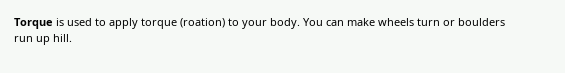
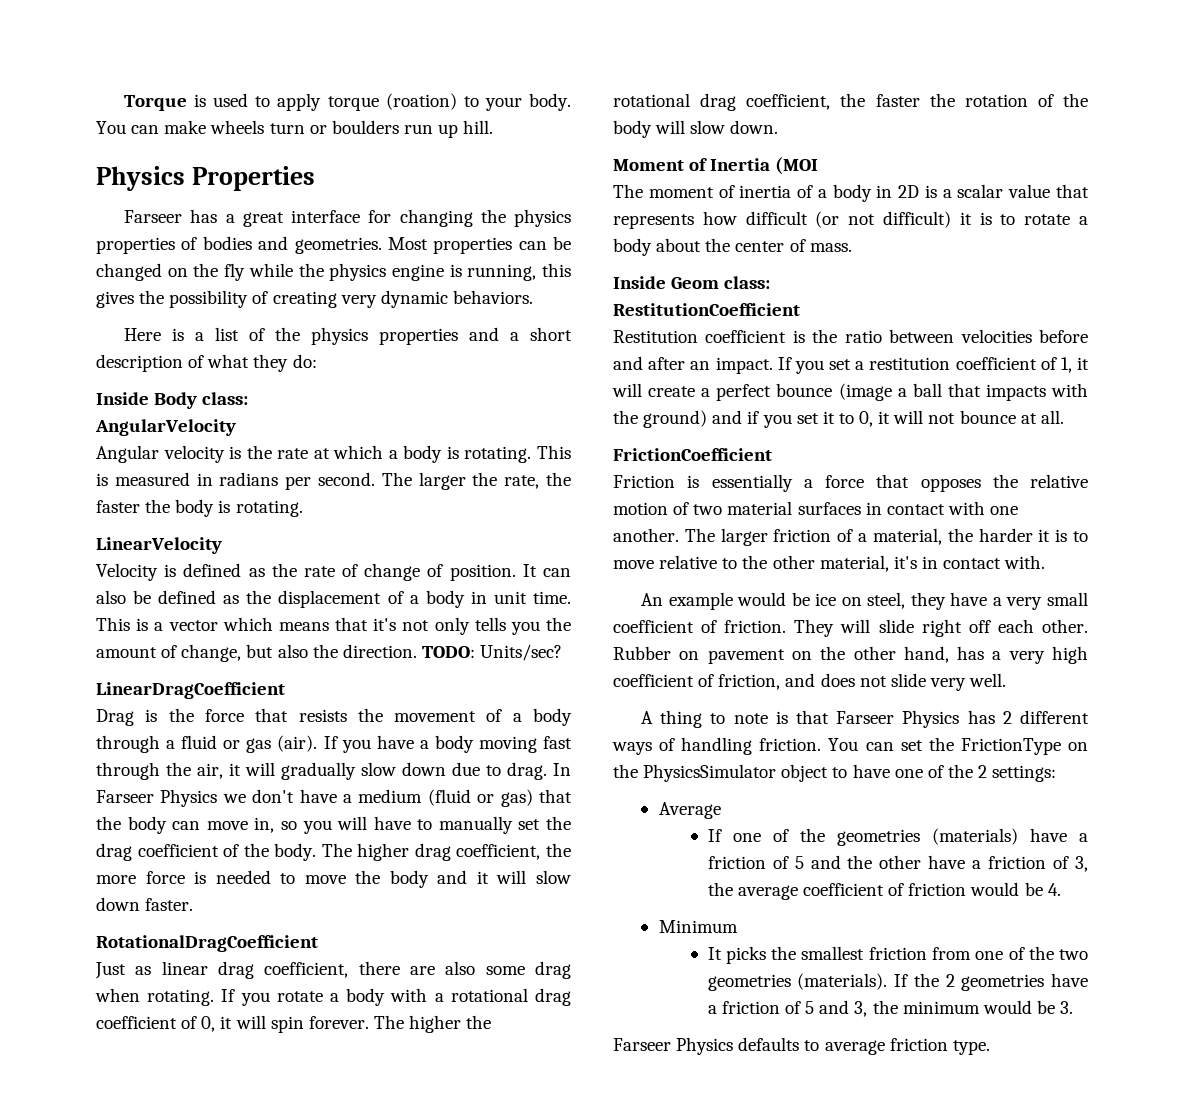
(72, 38) none -> [96,166,315,191] [124,209,571,227] [96,236,571,254] [96,263,571,281] [96,290,533,308] [124,327,572,345] [96,354,317,372] [96,392,249,409] [95,419,236,436] [96,445,571,463] [96,472,571,490] [96,499,303,517] [96,537,222,554] [96,563,571,581] [96,590,571,608] [96,617,572,635] [96,644,563,662] [96,682,285,699] [96,708,572,726] [96,735,572,753] [96,762,571,780] [96,789,572,807] [96,816,571,834] [96,843,571,861] [96,870,572,888] [96,897,194,911] [96,935,318,952] [95,961,571,979] [95,988,571,1006] [96,1015,492,1033] [613,93,1088,111] [613,120,779,138] [613,157,819,175] [613,184,1089,202] [613,211,1088,229] [613,238,852,256] [613,276,771,289] [613,303,800,316] [613,329,1088,343] [613,356,1089,374] [612,383,1088,401] [613,410,1064,428] [613,448,772,461] [613,474,1088,492] [613,501,1019,515] [613,528,1088,546] [613,555,1046,572] [641,592,1088,610] [613,619,1088,637] [613,646,1088,664] [613,673,1007,691] [641,710,1089,728] [612,737,1088,755] [613,764,1057,782] [658,802,721,819] [707,828,1088,846] [707,855,1088,872] [707,882,1061,900] [658,920,738,933] [707,946,1088,964] [707,973,1088,991] [707,1000,1074,1017] [613,1037,990,1055] // Physics Properties // Farseer has a great interface for changing the physics properties of bodies and geometries. Most properties can be changed on the fly while the physics engine is running, this gives the possibility of creating very dynamic behaviors. // Here is a list of the physics properties and a short description of what they do: // Inside Body class: // AngularVelocity // Angular velocity is the rate at which a body is rotating. This is measured in radians per second. The larger the rate, the faster the body is rotating. // LinearVelocity // Velocity is defined as the rate of change of position. It can also be defined as the displacement of a body in unit time. This is a vector which means that it's not only tells you the amount of change, but also the direction. TODO: Units/sec? // LinearDragCoefficient // Drag is the force that resists the movement of a body through a fluid or gas (air). If you have a body moving fast through the air, it will gradually slow down due to drag. In Farseer Physics we don't have a medium (fluid or gas) that the body can move in, so you will have to manually set the drag coefficient of the body. The higher drag coefficient, the more force is needed to move the body and it will slow down faster. // RotationalDragCoefficient // Just as linear drag coefficient, there are also some drag when rotating. If you rotate a body with a rotational drag coefficient of 0, it will spin forever. The higher the rotational drag coefficient, the faster the rotation of the body will slow down. // Moment of Inertia (MOI // The moment of inertia of a body in 2D is a scalar value that represents how difficult (or not difficult) it is to rotate a body about the center of mass. // Inside Geom class: // RestitutionCoefficient // Restitution coefficient is the ratio between velocities before and after an impact. If you set a restitution coefficient of 1, it will create a perfect bounce (image a ball that impacts with the ground) and if you set it to 0, it will not bounce at all. // FrictionCoefficient // Friction is essentially a force that opposes the relative motion of two material surfaces in contact with one another. The larger friction of a material, the harder it is to move relative to the other material, it's in contact with. // An example would be ice on steel, they have a very small coefficient of friction. They will slide right off each other. Rubber on pavement on the other hand, has a very high coefficient of friction, and does not slide very well. // A thing to note is that Farseer Physics has 2 different ways of handling friction. You can set the FrictionType on the PhysicsSimulator object to have one of the 2 settings: // Average // If one of the geometries (materials) have a friction of 5 and the other have a friction of 3, the average coefficient of friction would be 4. // Minimum // It picks the smallest friction from one of the two geometries (materials). If the 2 geometries have a friction of 5 and 3, the minimum would be 3. // Farseer Physics defaults to average friction type.

